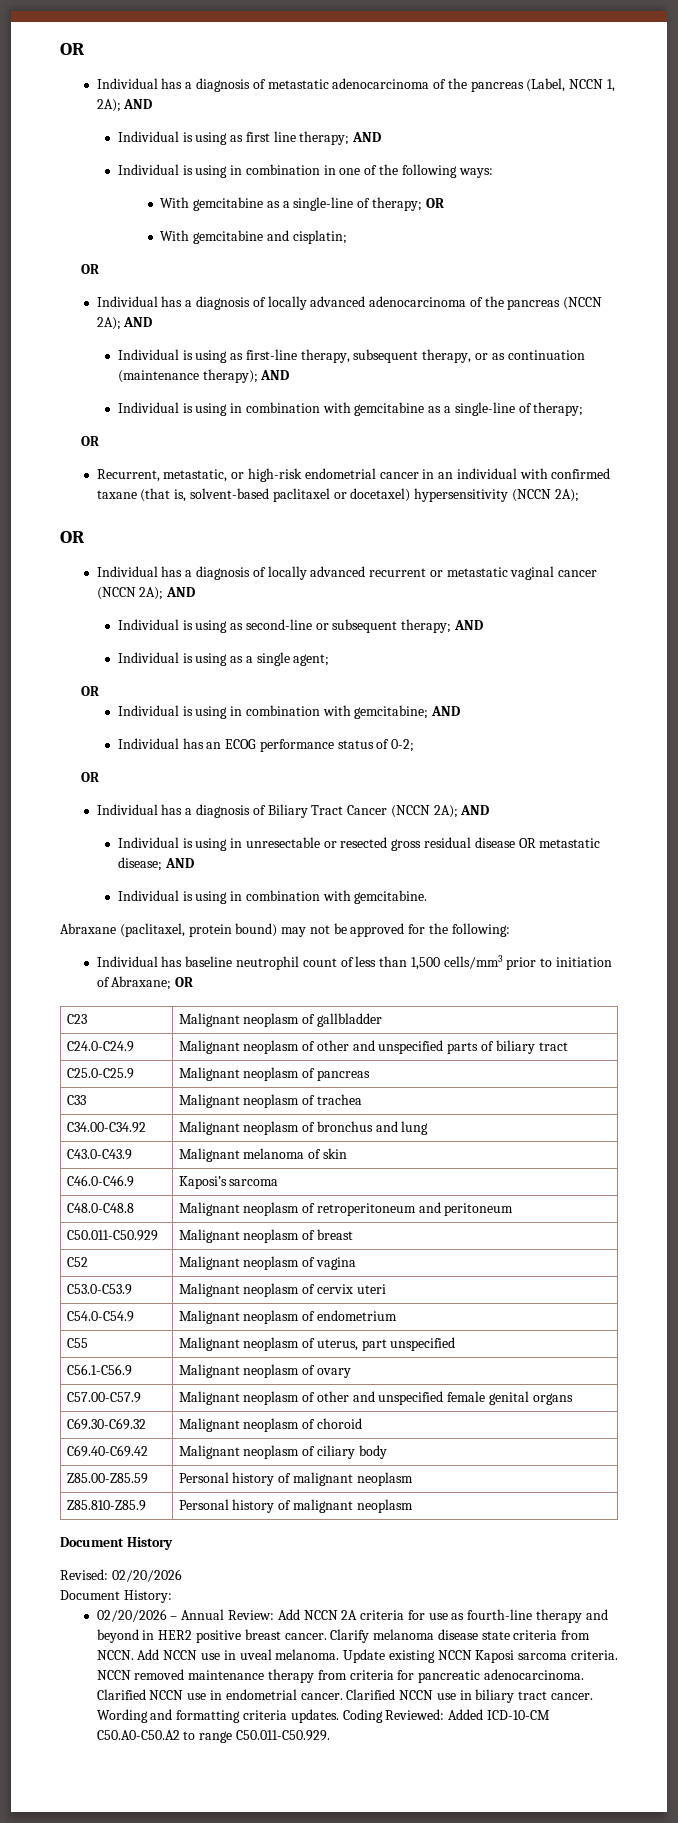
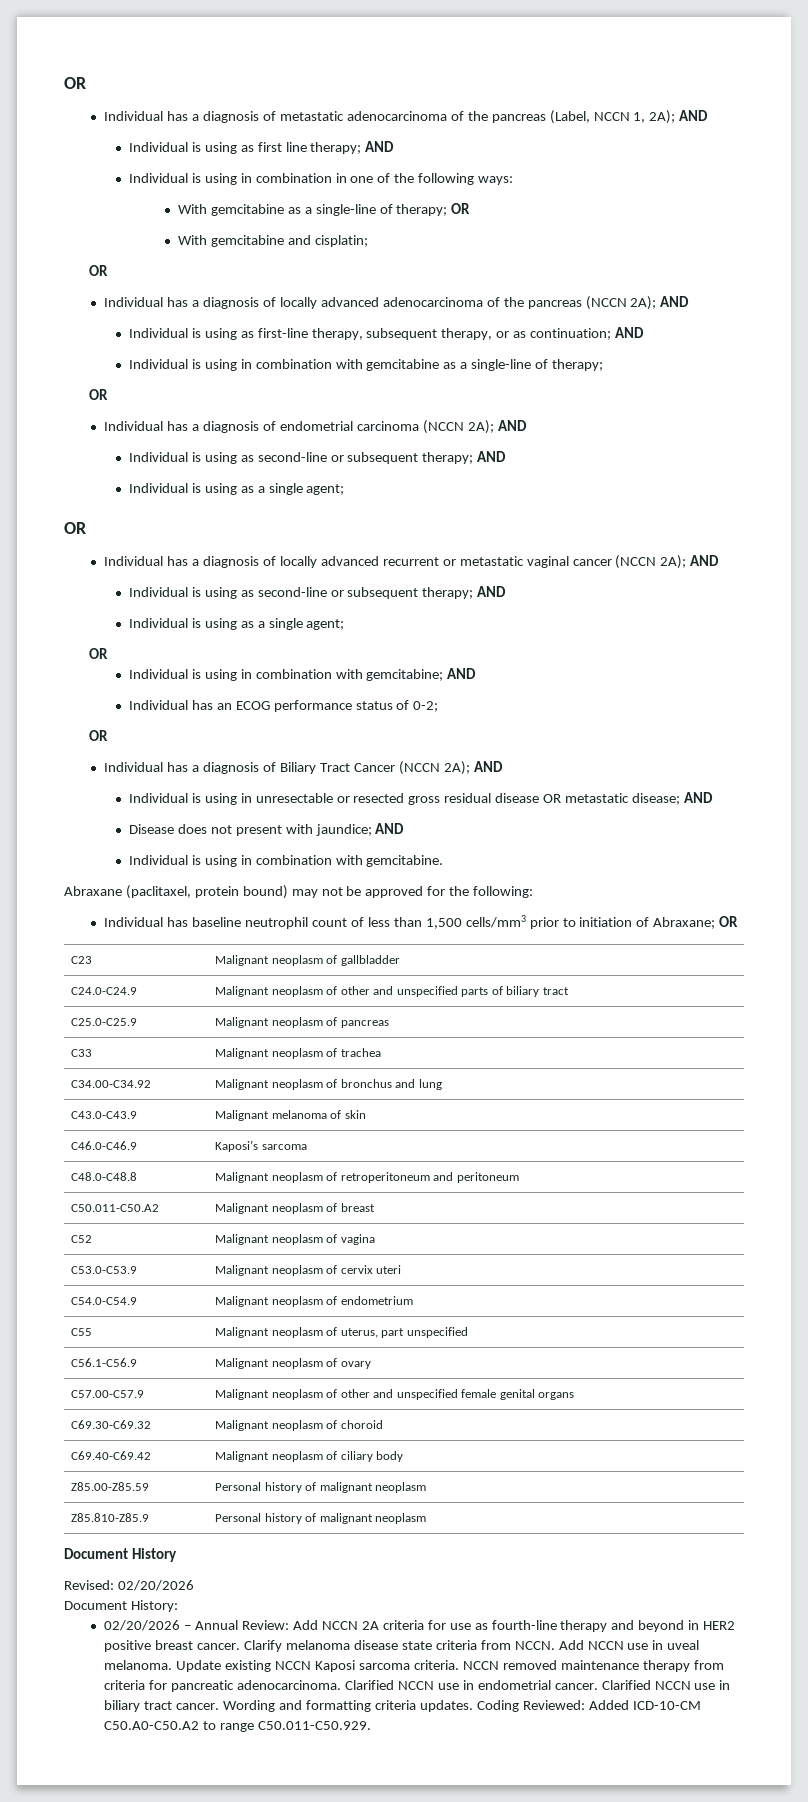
[507,350,585,360] [117,369,258,383] continuation (maintenance therapy); -> [530,328,612,340] continuation;
[96,468,611,482] [96,488,579,502] Recurrent, metastatic, or high-risk endometrial cancer in an individual with confirmed taxane (that is, solvent-based paclitaxel or docetaxel) hypersensitivity (NCCN 2A); -> [104,420,527,434] [128,451,507,464] [128,483,345,495] Individual has a diagnosis of endometrial carcinoma (NCCN 2A); AND // Individual is using as second-line or subsequent therapy; AND // Individual is using as a single agent;
(194, 863) none -> [128,823,405,836] // Disease does not present with jaundice; AND
[66,1230,158,1241] C50.011-C50.929 -> [71,1204,160,1212] C50.011-C50.A2

